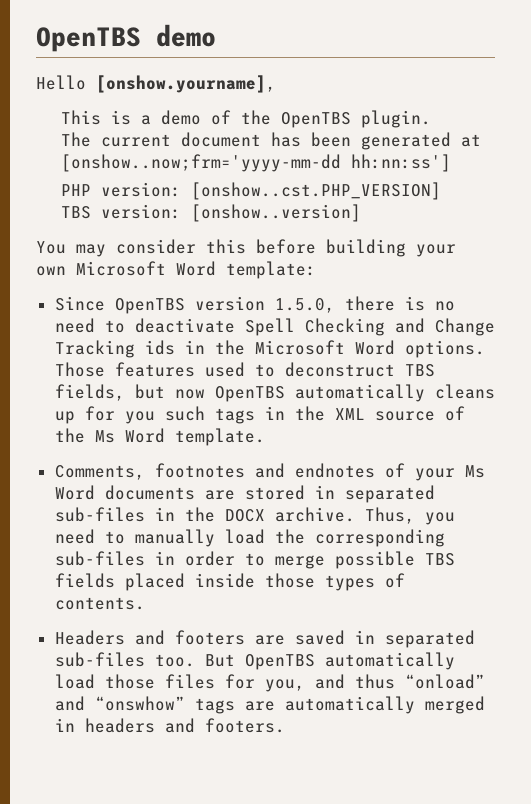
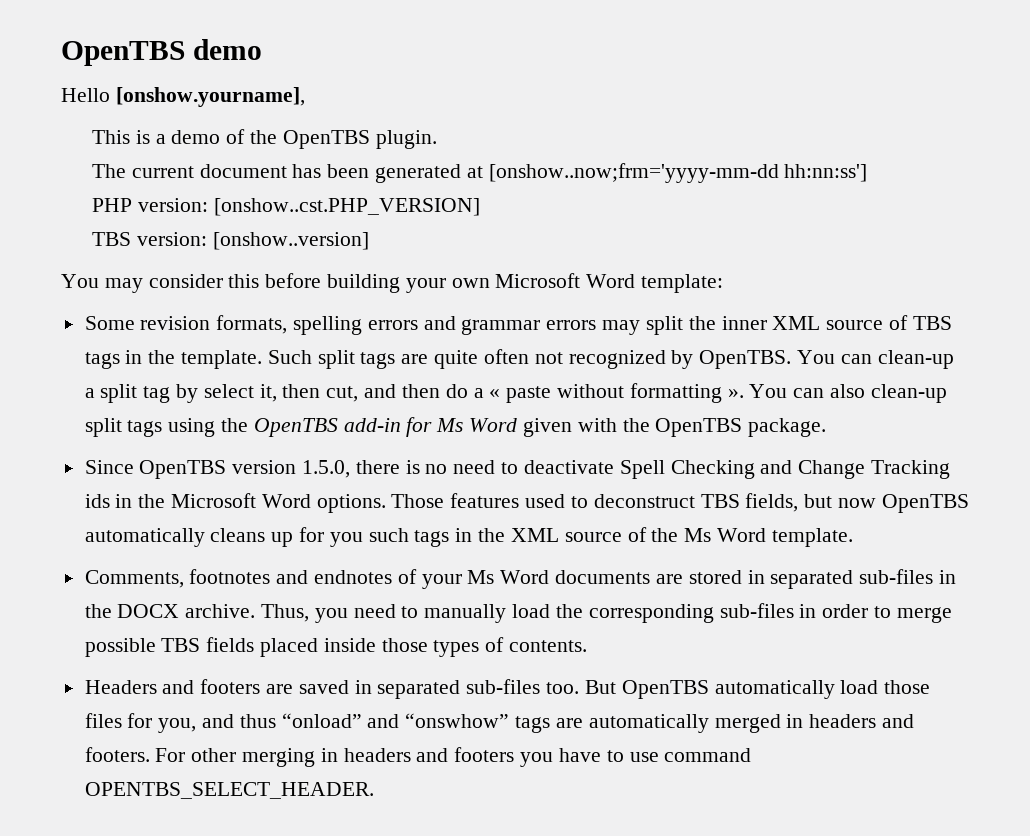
(316, 270) none -> [84,315,952,335] [84,349,954,369] [84,383,947,403] [84,417,827,437] // Some revision formats, spelling errors and grammar errors may split the inner XML source of TBS tags in the template. Such split tags are quite often not recognized by OpenTBS. You can clean-up a split tag by select it, then cut, and then do a « paste without formatting ». You can also clean-up split tags using the OpenTBS add-in for Ms Word given with the OpenTBS package.
(285, 725) none -> [155,747,752,767] [84,782,374,799] For other merging in headers and footers you have to use command OPENTBS_SELECT_HEADER.

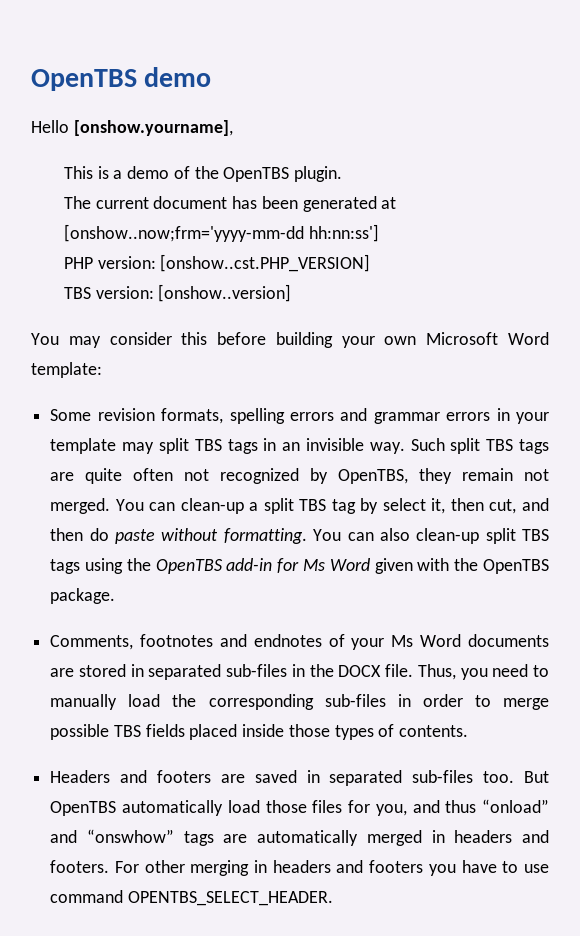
[602,315,952,335] [84,350,263,369] may split the inner XML source of TBS tags in the template. -> [496,408,550,424] [50,438,405,454] in your template may split TBS tags in an invisible way.
(355, 359) none -> [486,439,514,451] TBS
[699,350,792,369] OpenTBS. -> [338,468,549,484] [50,498,111,514] OpenTBS, they remain not merged.
(138, 393) none -> [299,499,327,511] TBS
[473,383,744,403] a « paste without formatting ». -> [115,528,307,544] paste without formatting.
(122, 427) none -> [522,529,549,541] TBS
[84,460,950,479] [84,493,969,513] [84,527,853,547] // Since OpenTBS version 1.5.0, there is no need to deactivate Spell Checking and Change Tracking ids in the Microsoft Word options. Those features used to deconstruct TBS fields, but now OpenTBS automatically cleans up for you such tags in the XML source of the Ms Word template. -> (116, 596) none
[185,604,256,618] archive. -> [385,664,414,677] file.

